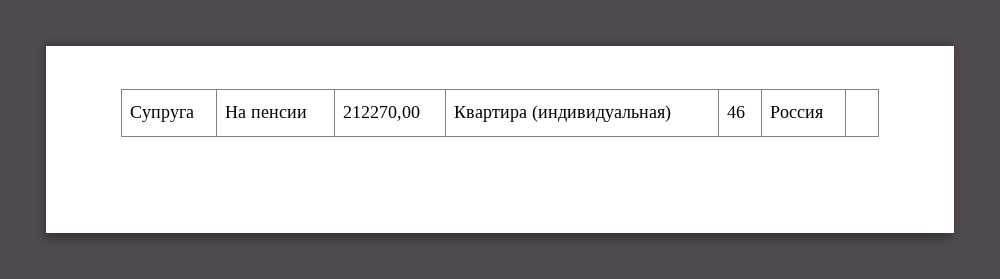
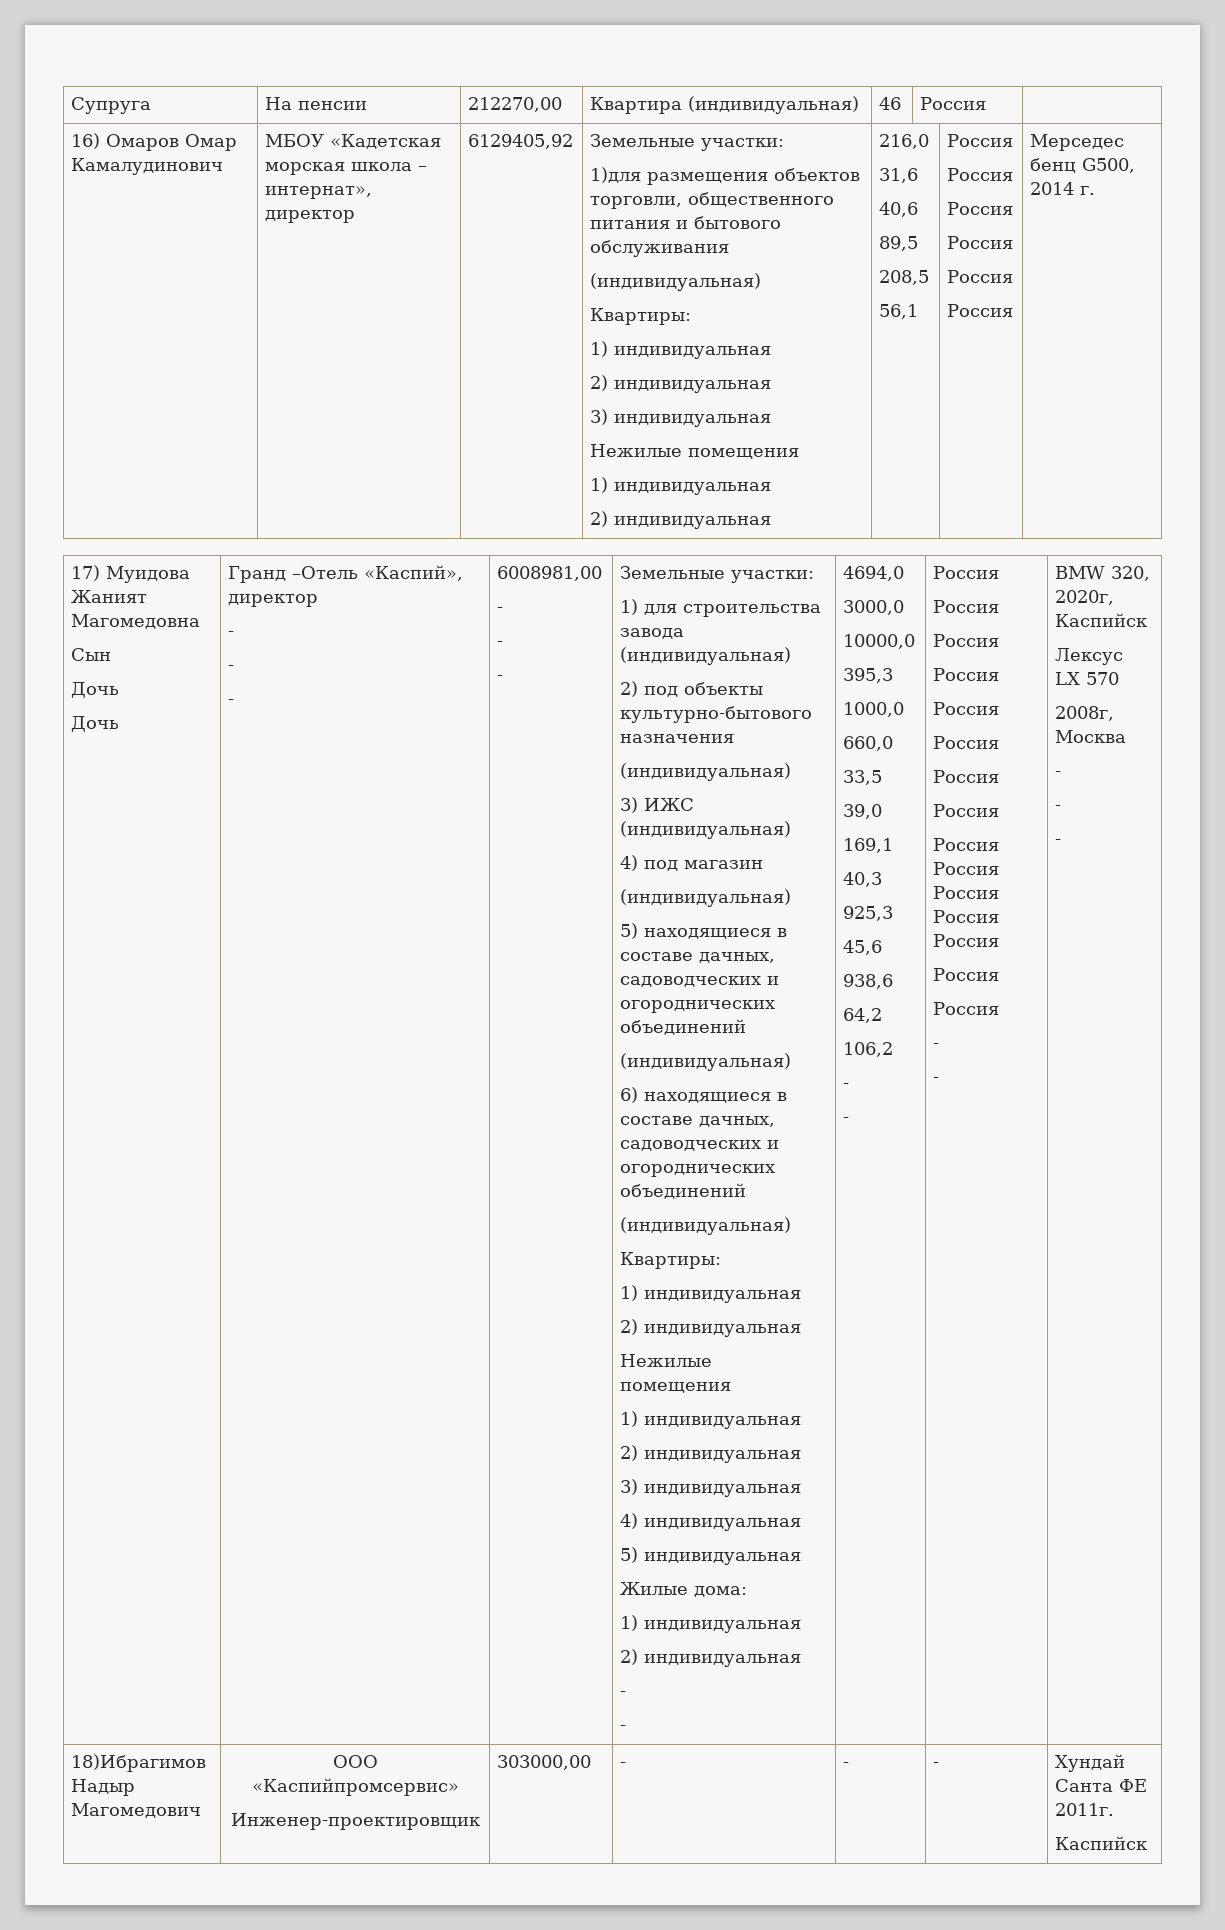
(824, 112) none -> [71,133,238,151] [71,158,224,175] [265,134,442,149] [265,162,428,175] [265,186,373,199] [265,210,356,223] [468,134,574,149] [590,134,785,151] [590,167,861,185] [590,192,835,209] [590,216,782,229] [590,240,730,257] [590,273,762,291] [590,308,692,325] [590,341,772,359] [590,375,772,393] [590,409,772,427] [590,444,800,459] [590,477,772,495] [590,511,772,529] [879,134,930,149] [879,168,919,183] [879,202,919,217] [879,236,919,251] [879,270,930,285] [879,304,919,319] [947,134,1014,147] [947,168,1014,181] [947,202,1014,215] [947,236,1014,249] [947,270,1014,283] [947,304,1014,317] [1030,134,1125,151] [1030,158,1136,173] [1030,182,1096,195] [71,565,191,583] [71,590,148,603] [71,614,201,629] [71,648,112,661] [71,682,120,698] [71,716,120,732] [228,565,464,583] [228,594,319,607] [228,631,235,637] [228,665,235,671] [228,699,235,705] [497,566,603,581] [497,607,504,613] [497,641,504,647] [497,675,504,681] [620,566,815,583] [620,599,822,617] [620,628,685,639] [620,647,792,665] [620,681,764,697] [620,706,813,723] [620,734,735,743] [620,763,792,781] [620,797,695,813] [620,821,792,839] [620,855,764,871] [620,889,792,907] [620,923,788,939] [620,952,776,963] [620,976,780,987] [620,1000,776,1013] [620,1019,747,1035] [620,1053,792,1071] [620,1087,788,1103] [620,1116,776,1127] [620,1140,780,1151] [620,1164,776,1177] [620,1183,747,1199] [620,1217,792,1235] [620,1252,722,1269] [620,1285,802,1303] [620,1319,802,1337] [620,1354,713,1367] [620,1382,732,1393] [620,1411,802,1429] [620,1445,802,1463] [620,1479,802,1497] [620,1513,802,1531] [620,1547,802,1565] [620,1582,748,1597] [620,1615,802,1633] [620,1649,802,1667] [620,1691,627,1697] [620,1725,627,1731] [843,566,905,581] [843,600,905,615] [843,634,916,649] [843,668,894,683] [843,702,905,717] [843,736,894,751] [843,770,883,785] [843,804,883,819] [843,838,894,853] [843,872,883,887] [843,906,894,921] [843,940,883,955] [843,974,894,989] [843,1008,883,1023] [843,1042,894,1057] [843,1083,850,1089] [843,1117,850,1123] [933,566,1000,579] [933,600,1000,613] [933,634,1000,647] [933,668,1000,681] [933,702,1000,715] [933,736,1000,749] [933,770,1000,783] [933,804,1000,817] [933,838,1000,851] [933,862,1000,875] [933,886,1000,899] [933,910,1000,923] [933,934,1000,947] [933,968,1000,981] [933,1002,1000,1015] [933,1043,940,1049] [933,1077,940,1083] [1055,566,1151,581] [1055,590,1115,605] [1055,613,1149,627] [1055,648,1124,665] [1055,672,1120,685] [1055,706,1115,721] [1055,730,1127,743] [1055,771,1062,777] [1055,805,1062,811] [1055,839,1062,845] [71,1754,207,1772] [71,1779,136,1796] [71,1803,202,1818] [332,1755,378,1768] [251,1778,459,1796] [230,1813,481,1830] [497,1755,592,1770] [620,1762,627,1768] [843,1762,850,1768] [933,1762,940,1768] [1055,1754,1126,1772] [1055,1779,1148,1792] [1055,1803,1115,1816] [1055,1836,1149,1850] // 16) Омаров Омар Камалудинович | МБОУ «Кадетская морская школа – интернат», директор | 6129405,92 | Земельные участки: // 1)для размещения объектов торговли, общественного питания и бытового обслуживания // (индивидуальная) // Квартиры: // 1) индивидуальная // 2) индивидуальная // 3) индивидуальная // Нежилые помещения // 1) индивидуальная // 2) индивидуальная | 216,0 // 31,6 // 40,6 // 89,5 // 208,5 // 56,1 | Россия // Россия // Россия // Россия // Россия // Россия | Мерседес бенц G500, 2014 г. // 17) Муидова Жаният Магомедовна // Сын // Дочь // Дочь | Гранд –Отель «Каспий», директор // - // - // - | 6008981,00 // - // - // - | Земельные участки: // 1) для строительства завода (индивидуальная) // 2) под объекты культурно-бытового назначения // (индивидуальная) // 3) ИЖС (индивидуальная) // 4) под магазин // (индивидуальная) // 5) находящиеся в составе дачных, садоводческих и огороднических объединений // (индивидуальная) // 6) находящиеся в составе дачных, садоводческих и огороднических объединений // (индивидуальная) // Квартиры: // 1) индивидуальная // 2) индивидуальная // Нежилые помещения // 1) индивидуальная // 2) индивидуальная // 3) индивидуальная // 4) индивидуальная // 5) индивидуальная // Жилые дома: // 1) индивидуальная // 2) индивидуальная // - // - | 4694,0 // 3000,0 // 10000,0 // 395,3 // 1000,0 // 660,0 // 33,5 // 39,0 // 169,1 // 40,3 // 925,3 // 45,6 // 938,6 // 64,2 // 106,2 // - // - | Россия // Россия // Россия // Россия // Россия // Россия // Россия // Россия // Россия Россия Россия Россия Россия // Россия // Россия // - // - | BMW 320, 2020г, Каспийск // Лексус LX 570 // 2008г, Москва // - // - // - // 18)Ибрагимов Надыр Магомедович | ООО «Каспийпромсервис» // Инженер-проектировщик | 303000,00 | - | - | - | Хундай Санта ФЕ 2011г. // Каспийск

